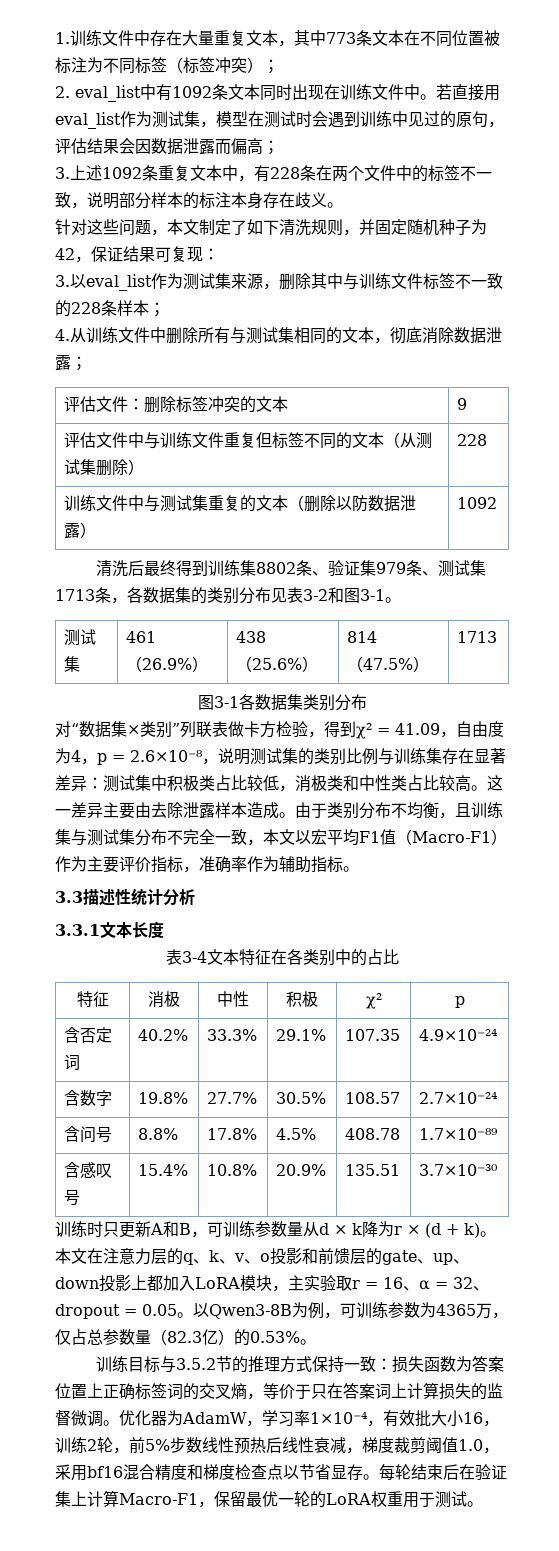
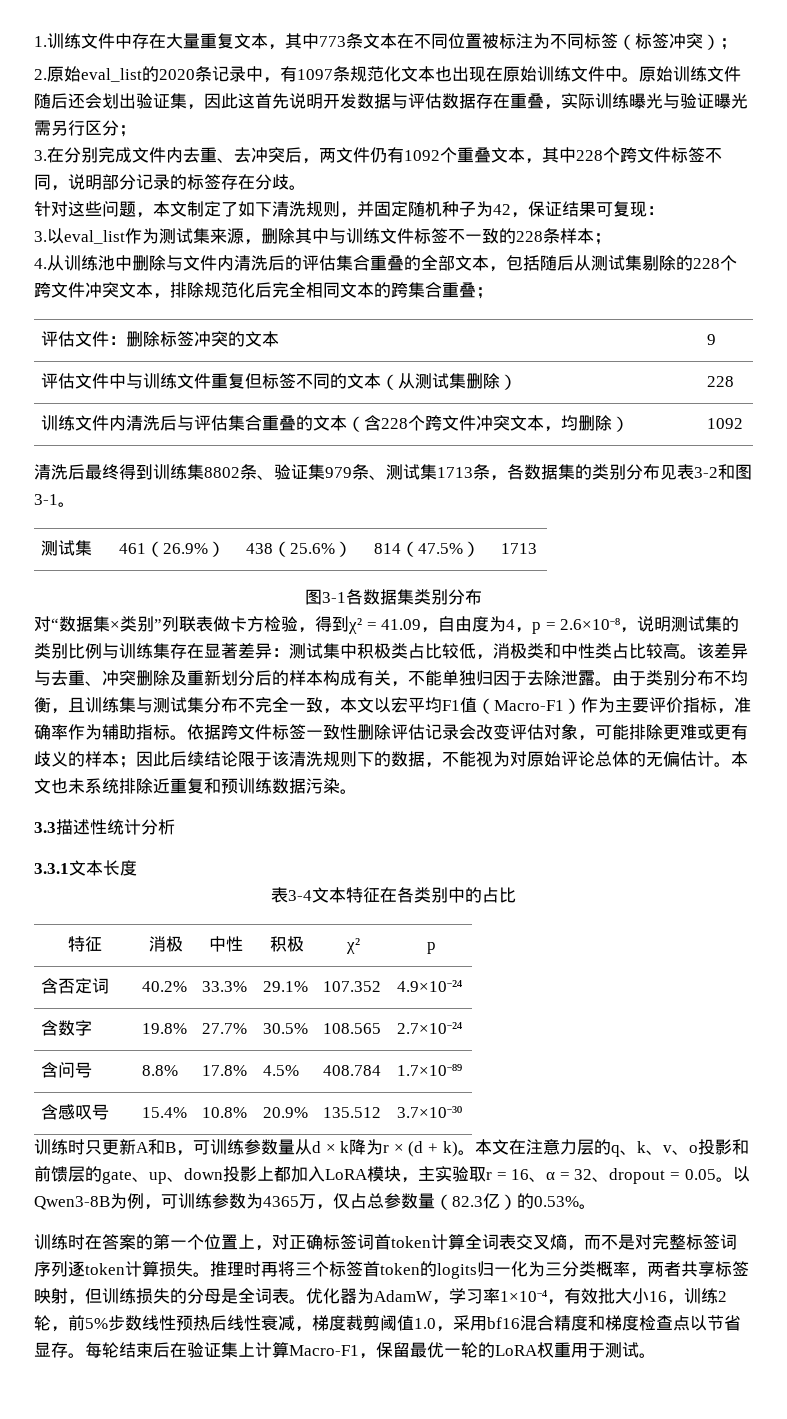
[75,84,500,102] [55,111,504,129] [55,138,279,155] [55,165,492,182] [55,192,327,209] eval_list中有1092条文本同时出现在训练文件中。若直接用eval_list作为测试集，模型在测试时会遇到训练中见过的原句，评估结果会因数据泄露而偏高； // 3.上述1092条重复文本中，有228条在两个文件中的标签不一致，说明部分样本的标注本身存在歧义 -> [47,66,741,83] [34,93,748,110] [34,120,136,137] [34,147,722,164] [34,174,289,191] 原始eval_list的2020条记录中，有1097条规范化文本也出现在原始训练文件中。原始训练文件随后还会划出验证集，因此这首先说明开发数据与评估数据存在重叠，实际训练曝光与验证曝光需另行区分； // 3.在分别完成文件内去重、去冲突后，两文件仍有1092个重叠文本，其中228个跨文件标签不同，说明部分记录的标签存在分歧
[118,327,502,344] [55,355,71,370] 文件中删除所有与测试集相同的文本，彻底消除数据泄露 -> [98,255,737,272] [34,282,476,299] 池中删除与文件内清洗后的评估集合重叠的全部文本，包括随后从测试集剔除的228个跨文件冲突文本，排除规范化后完全相同文本的跨集合重叠
[128,495,417,512] [64,523,81,538] 中与测试集重复的文本（删除以防数据泄露 -> [109,415,613,432] 内清洗后与评估集合重叠的文本（含228个跨文件冲突文本，均删除
[487,775,503,791] [55,802,279,819] 这一差异主要由去除泄露样本造成 -> [697,643,748,659] [34,670,595,687] 该差异与去重、冲突删除及重新划分后的样本构成有关，不能单独归因于去除泄露
(359, 869) none -> [187,723,748,741] [34,751,748,768] [34,778,357,794] 依据跨文件标签一致性删除评估记录会改变评估对象，可能排除更难或更有歧义的样本；因此后续结论限于该清洗规则下的数据，不能视为对原始评论总体的无偏估计。本文也未系统排除近重复和预训练数据污染。
[345,1029,401,1041] 107.35 -> [323,981,382,992] 107.352
[345,1092,401,1104] 108.57 -> [323,1023,382,1034] 108.565
[345,1128,401,1140] 408.78 -> [323,1065,382,1076] 408.784
[345,1164,401,1176] 135.51 -> [323,1107,382,1118] 135.512
[127,1356,504,1373] [55,1382,503,1400] [55,1410,103,1427] 目标与3.5.2节的推理方式保持一致：损失函数为答案位置上正确标签词的交叉熵，等价于只在答案词上计算损失的监督微调 -> [68,1234,737,1251] [34,1261,749,1279] [34,1288,289,1305] 时在答案的第一个位置上，对正确标签词首token计算全词表交叉熵，而不是对完整标签词序列逐token计算损失。推理时再将三个标签首token的logits归一化为三分类概率，两者共享标签映射，但训练损失的分母是全词表

